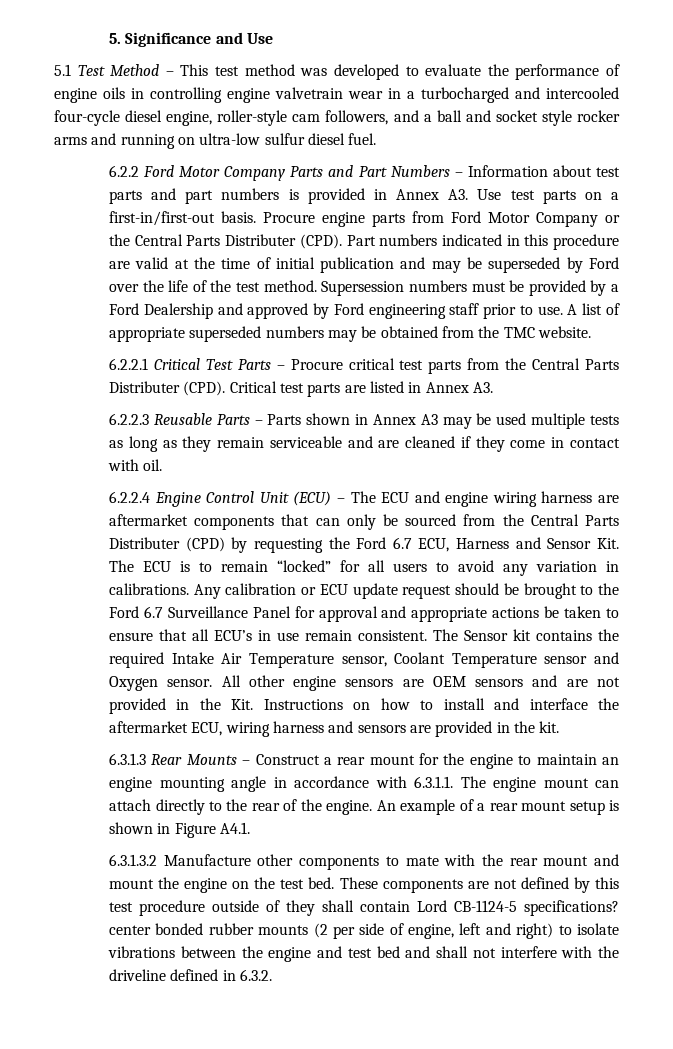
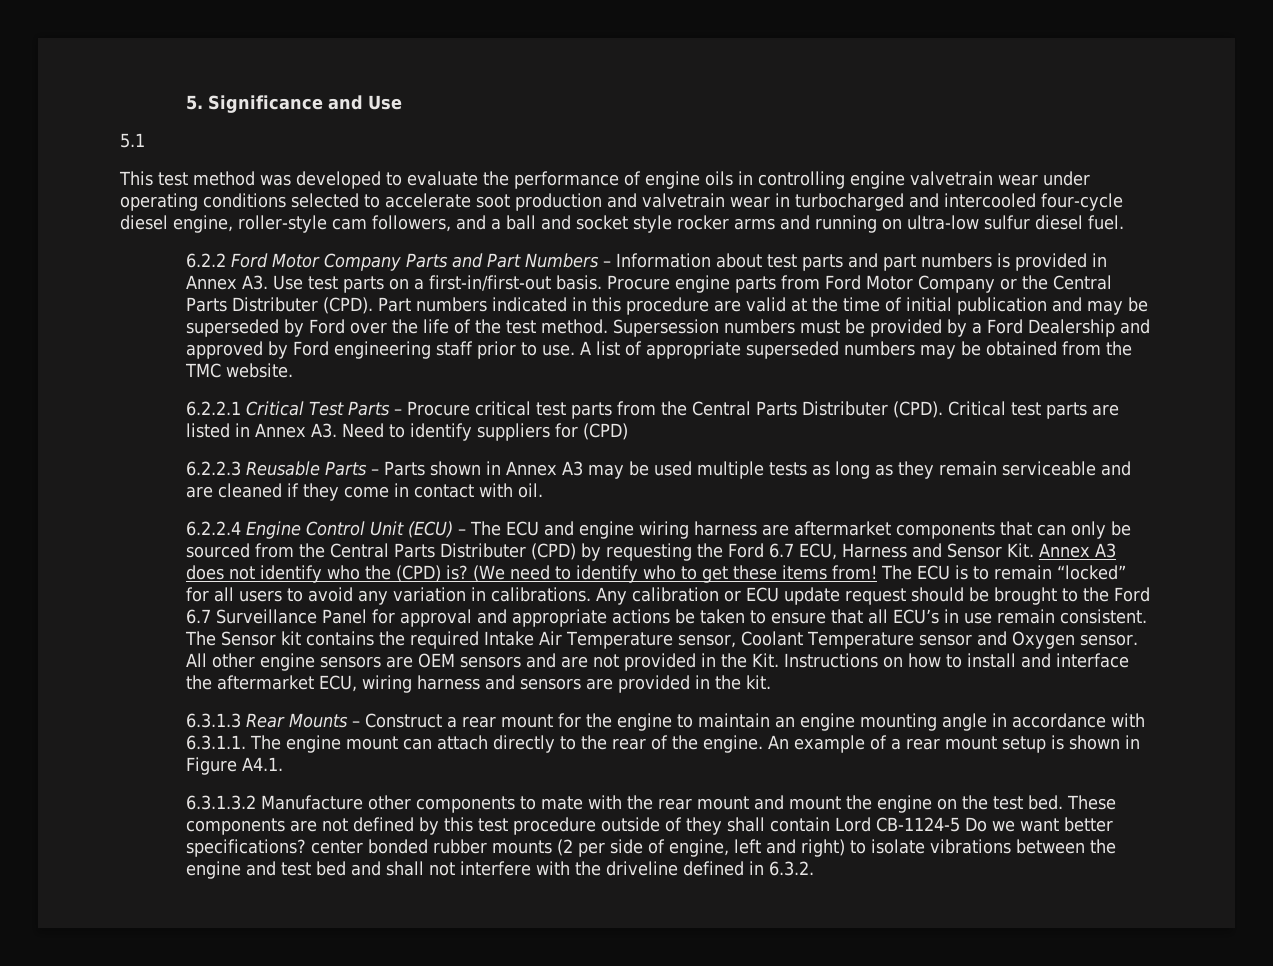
[77,64,174,76] Test Method – -> (145, 140) //
[388,88,415,99] in a -> [1043,171,1090,186] [120,193,790,211] under operating conditions selected to accelerate soot production and valvetrain wear in
(493, 387) none -> [341,423,628,441] Need to identify suppliers for (CPD)
(619, 543) none -> [1038,543,1116,558] [185,565,877,583] Annex A3 does not identify who the (CPD) is? (We need to identify who to get these items from!
(518, 906) none -> [964,817,1113,832] Do we want better

